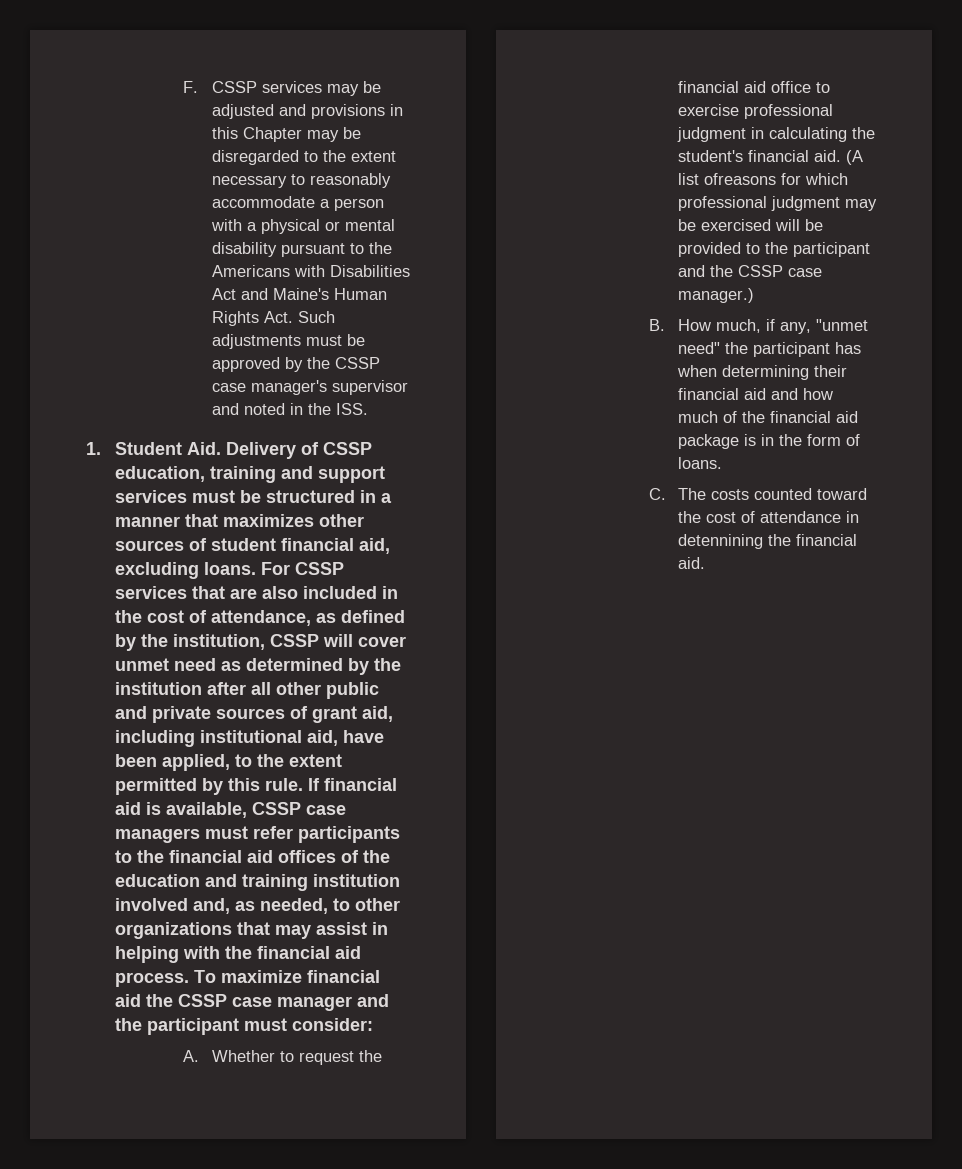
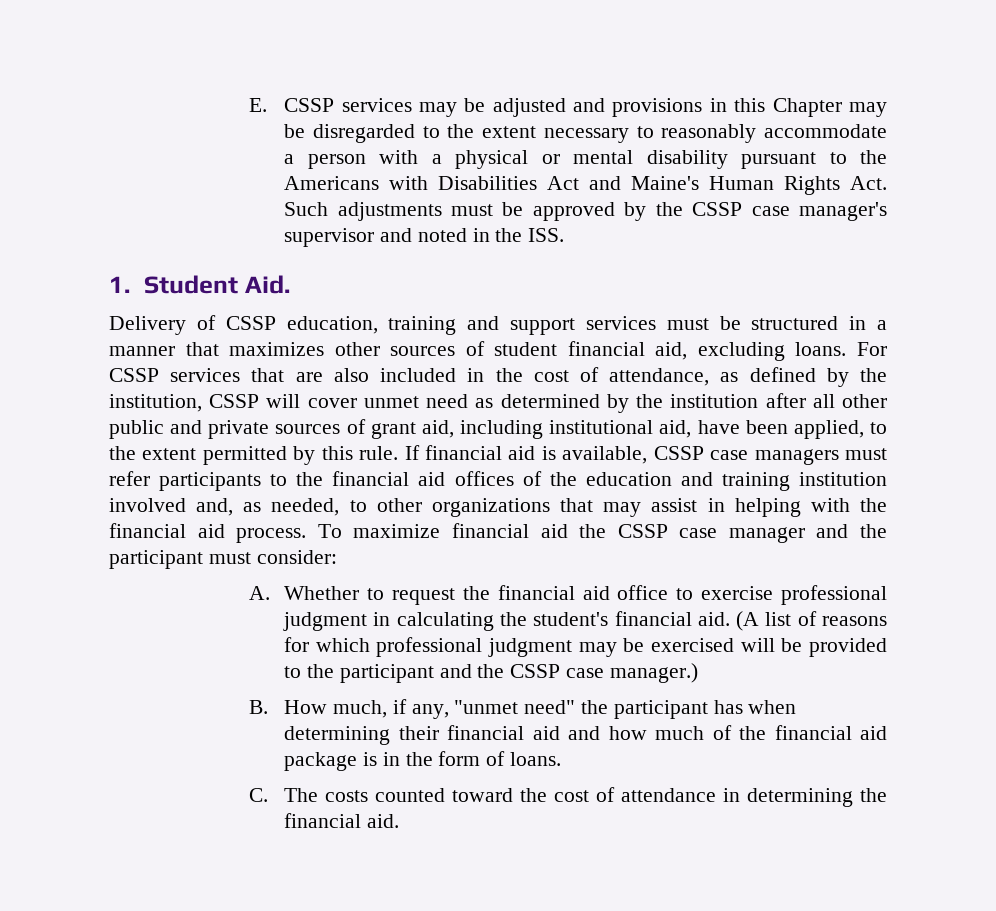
[183,81,199,93] F. -> [249,98,268,112] E.
(221, 448) none -> (290, 284) //
[703,173,776,185] ofreasons -> [797,611,887,626] of reasons
[677,534,763,549] detennining -> [747,788,854,807] determining

